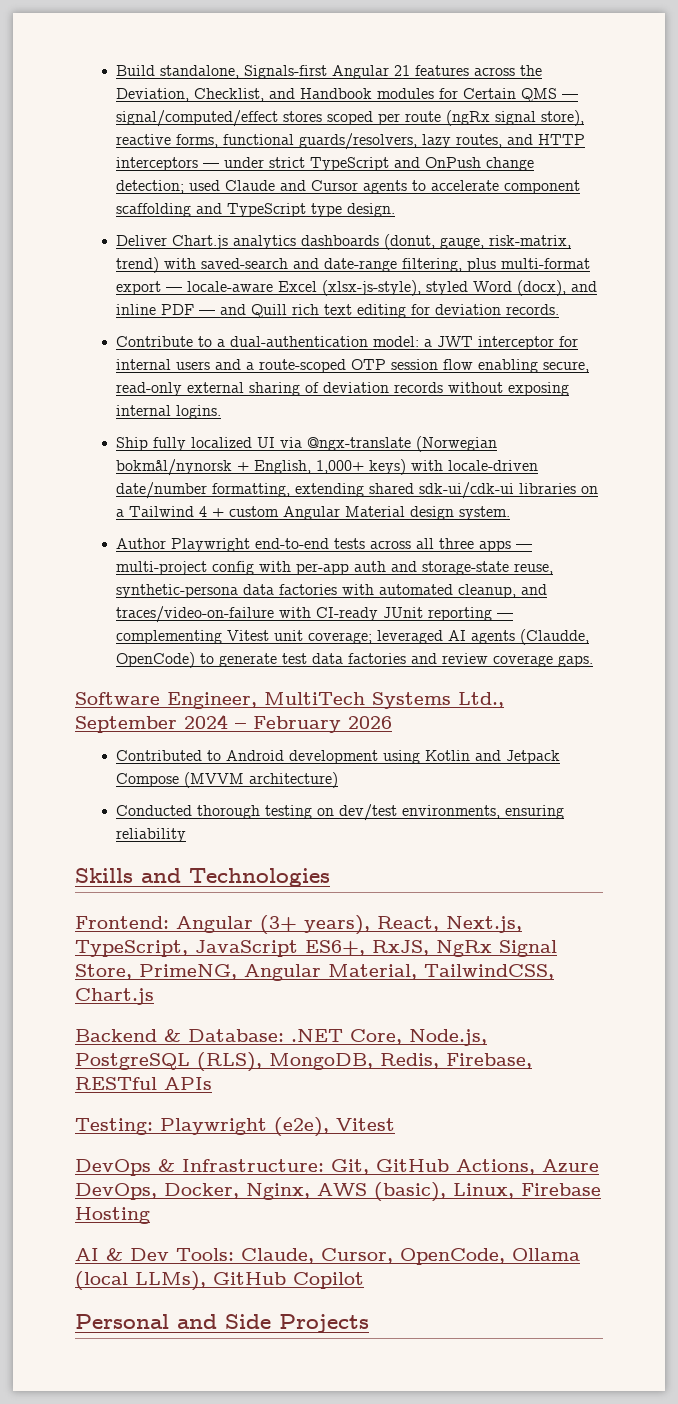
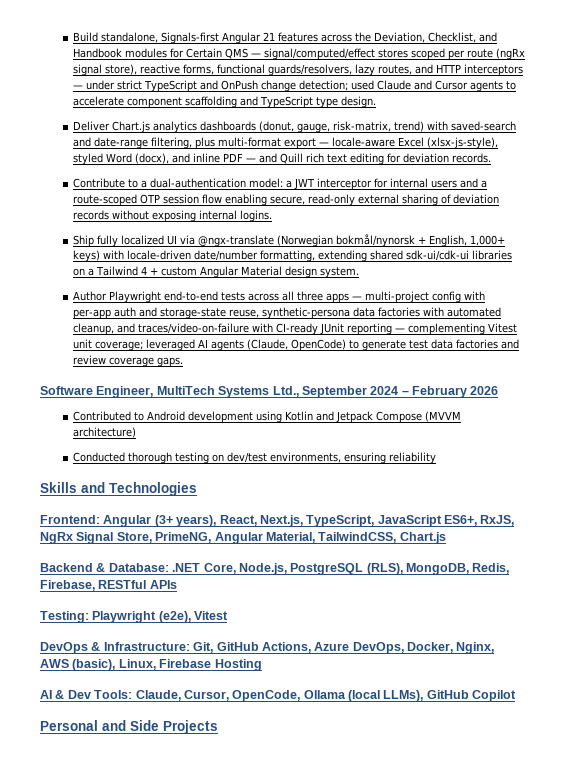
[519,629,589,645] (Claudde, -> [247,339,289,350] (Claude,

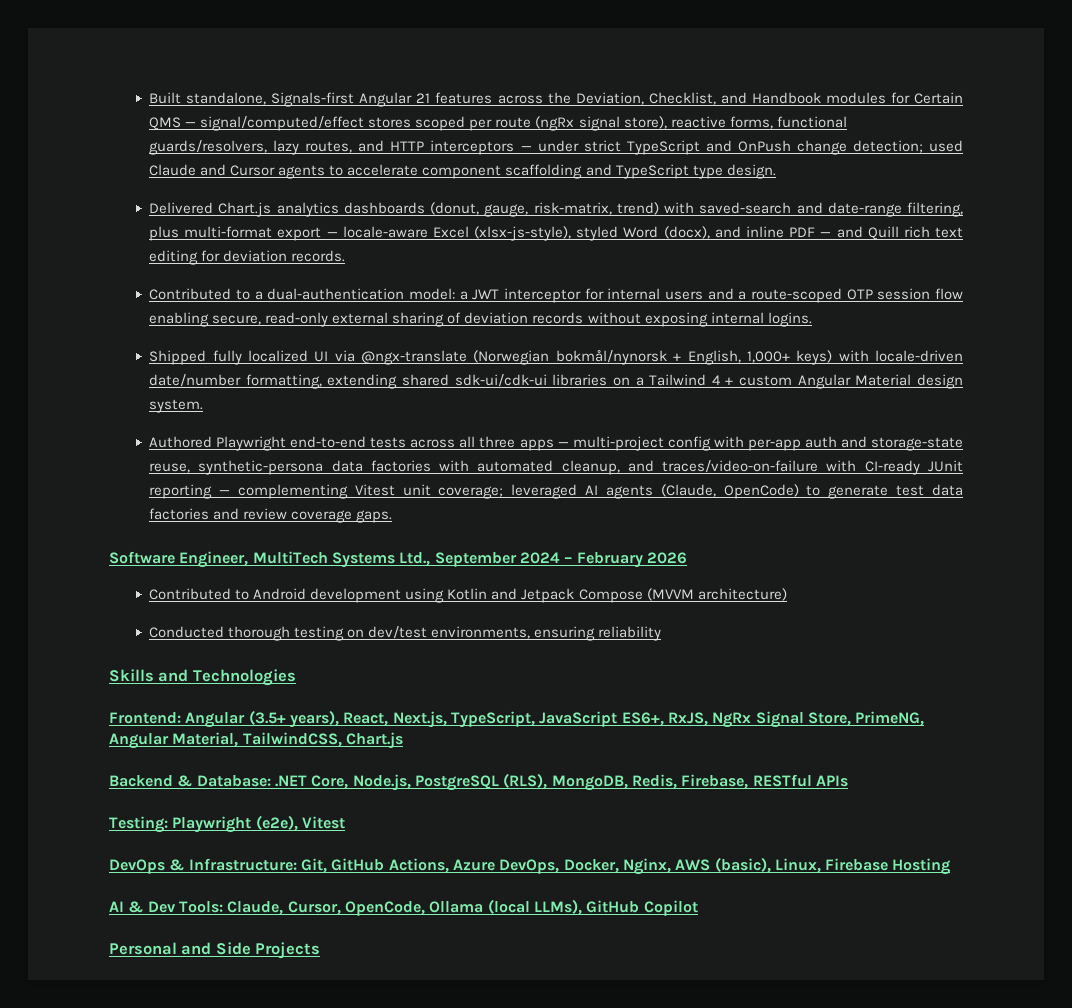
[73,32,99,42] Build -> [149,92,182,104] Built
[73,121,111,131] Deliver -> [149,202,214,214] Delivered
[73,178,126,188] Contribute -> [149,288,232,300] Contributed
[73,235,95,247] Ship -> [149,350,207,365] Shipped
[73,291,108,301] Author -> [149,436,213,448] Authored
[154,515,173,527] (3+ -> [248,710,286,725] (3.5+

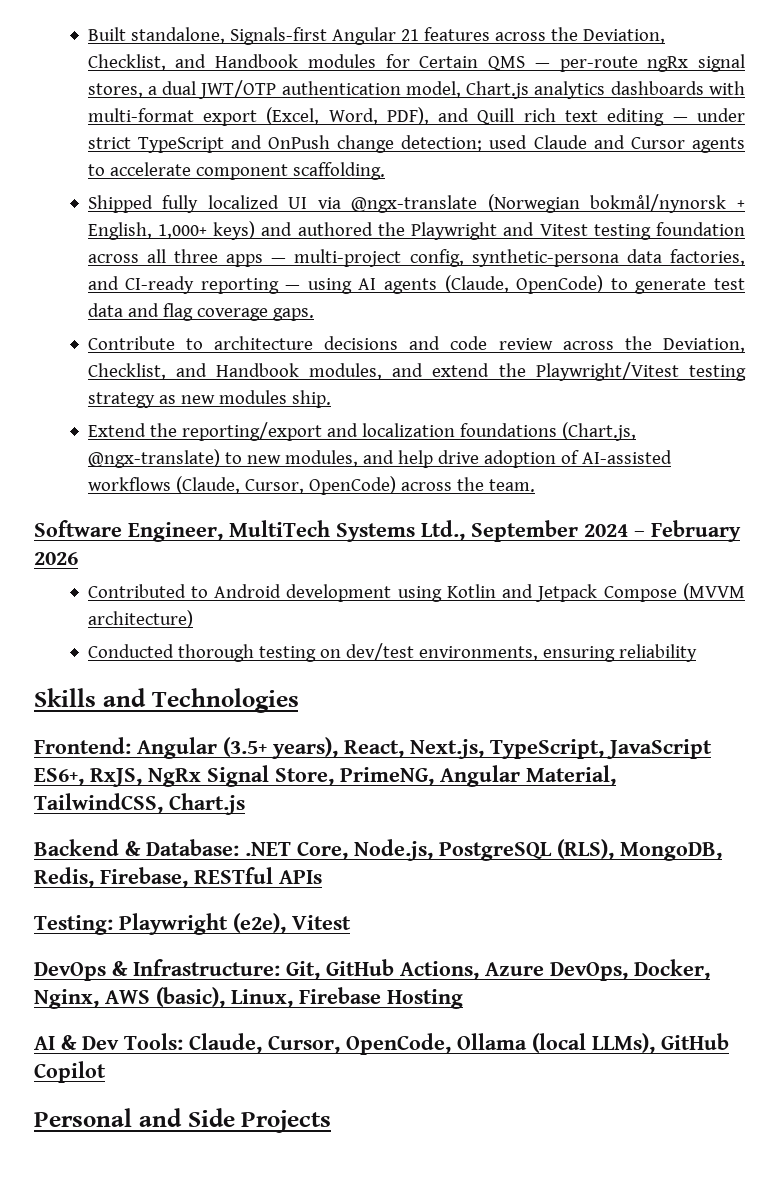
[200,116,847,131] [149,140,515,155] signal/computed/effect stores scoped per route (ngRx signal store), reactive forms, functional guards/resolvers, lazy routes, and HTTP interceptors -> [559,54,746,72] [87,80,745,99] [87,107,665,126] per-route ngRx signal stores, a dual JWT/OTP authentication model, Chart.js analytics dashboards with multi-format export (Excel, Word, PDF), and Quill rich text editing
[505,164,776,179] [149,202,964,217] [149,226,964,241] [149,250,346,265] [149,288,963,303] [149,312,812,327] scaffolding and TypeScript type design. // Delivered Chart.js analytics dashboards (donut, gauge, risk-matrix, trend) with saved-search and date-range filtering, plus multi-format export — locale-aware Excel (xlsx-js-style), styled Word (docx), and inline PDF — and Quill rich text editing for deviation records. // Contributed to a dual-authentication model: a JWT interceptor for internal users and a route-scoped OTP session flow enabling secure, read-only external sharing of deviation records without exposing internal logins. -> [292,162,385,180] scaffolding.
[838,350,963,362] [149,374,964,389] [149,399,204,413] [149,436,407,451] with locale-driven date/number formatting, extending shared sdk-ui/cdk-ui libraries on a Tailwind 4 + custom Angular Material design system. // Authored Playwright end-to-end tests -> [261,222,745,240] and authored the Playwright and Vitest testing foundation
[667,436,964,451] [149,460,963,475] [149,484,578,499] config with per-app auth and storage-state reuse, synthetic-persona data factories with automated cleanup, and traces/video-on-failure with CI-ready JUnit reporting — complementing Vitest unit coverage; leveraged -> [409,249,745,267] [87,276,352,294] config, synthetic-persona data factories, and CI-ready reporting — using
[149,508,288,520] factories and review -> [127,303,193,321] and flag
(393, 516) none -> [87,336,745,353] [87,362,746,381] [87,390,331,408] [87,422,636,441] [87,449,672,468] [87,476,535,495] // Contribute to architecture decisions and code review across the Deviation, Checklist, and Handbook modules, and extend the Playwright/Vitest testing strategy as new modules ship. // Extend the reporting/export and localization foundations (Chart.js, @ngx-translate) to new modules, and help drive adoption of AI-assisted workflows (Claude, Cursor, OpenCode) across the team.

